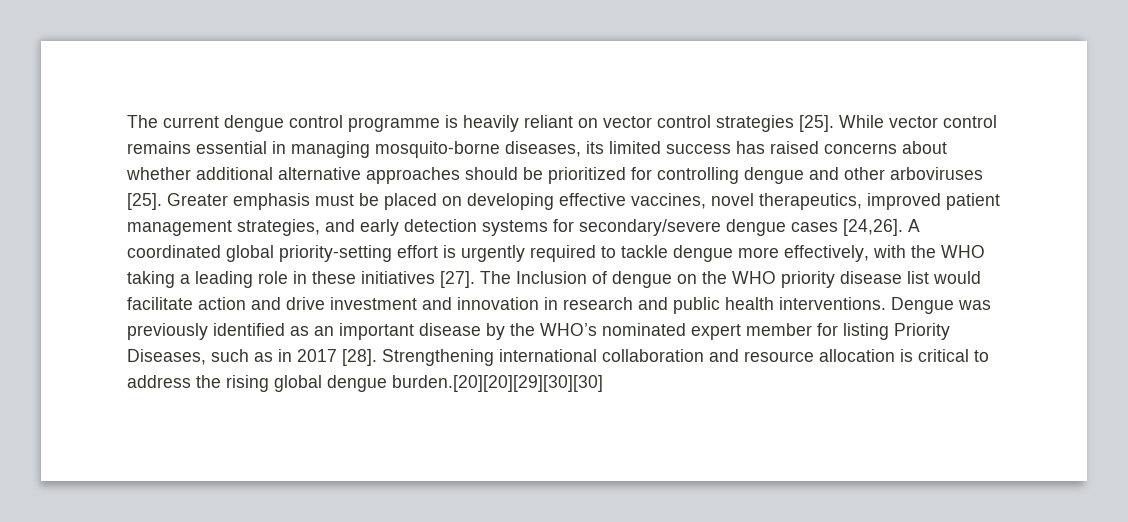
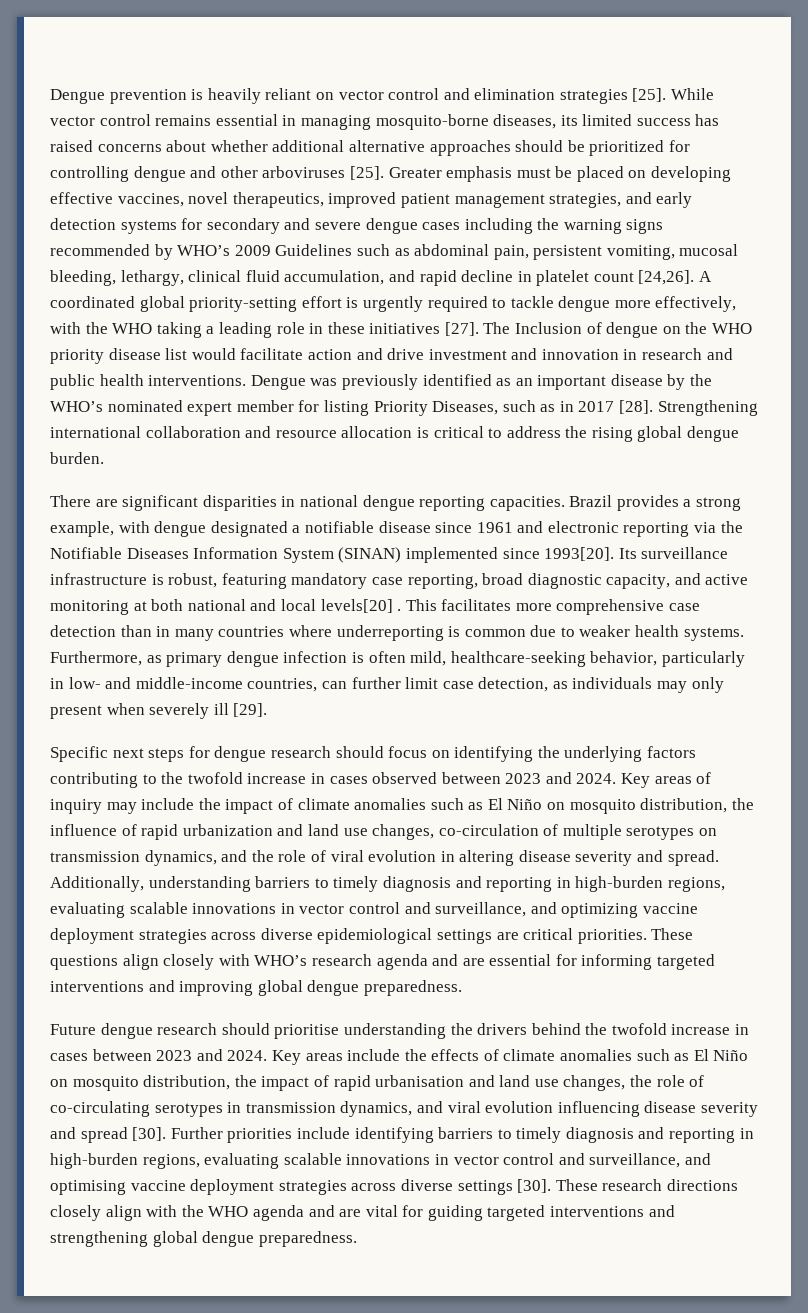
[127,115,440,132] The current dengue control programme -> [50,89,187,104] Dengue prevention
(711, 121) none -> [443,88,556,100] and elimination
[579,219,838,236] secondary/severe dengue cases -> [206,218,664,234] [50,244,739,260] [50,270,634,286] secondary and severe dengue cases including the warning signs recommended by WHO’s 2009 Guidelines such as abdominal pain, persistent vomiting, mucosal bleeding, lethargy, clinical fluid accumulation, and rapid decline in platelet count
[392,375,603,392] burden.[20][20][29][30][30] -> [50,452,104,464] [50,495,742,511] [50,521,743,537] [50,547,729,563] [50,573,749,589] [50,599,701,615] [50,625,744,641] [50,651,745,667] [50,677,724,693] [50,703,268,719] [50,746,697,762] [50,772,712,788] [50,798,754,814] [50,824,718,840] [50,850,719,866] [50,876,725,892] [50,902,698,918] [50,928,694,944] [50,954,716,970] [50,980,462,996] [50,1023,750,1039] [50,1049,749,1065] [50,1075,705,1091] [50,1101,758,1117] [50,1127,754,1143] [50,1153,711,1169] [50,1179,738,1195] [50,1205,675,1221] [50,1231,357,1247] burden. // There are significant disparities in national dengue reporting capacities. Brazil provides a strong example, with dengue designated a notifiable disease since 1961 and electronic reporting via the Notifiable Diseases Information System (SINAN) implemented since 1993[20]. Its surveillance infrastructure is robust, featuring mandatory case reporting, broad diagnostic capacity, and active monitoring at both national and local levels[20] . This facilitates more comprehensive case detection than in many countries where underreporting is common due to weaker health systems. Furthermore, as primary dengue infection is often mild, healthcare-seeking behavior, particularly in low- and middle-income countries, can further limit case detection, as individuals may only present when severely ill [29]. // Specific next steps for dengue research should focus on identifying the underlying factors contributing to the twofold increase in cases observed between 2023 and 2024. Key areas of inquiry may include the impact of climate anomalies such as El Niño on mosquito distribution, the influence of rapid urbanization and land use changes, co-circulation of multiple serotypes on transmission dynamics, and the role of viral evolution in altering disease severity and spread. Additionally, understanding barriers to timely diagnosis and reporting in high-burden regions, evaluating scalable innovations in vector control and surveillance, and optimizing vaccine deployment strategies across diverse epidemiological settings are critical priorities. These questions align closely with WHO’s research agenda and are essential for informing targeted interventions and improving global dengue preparedness. // Future dengue research should prioritise understanding the drivers behind the twofold increase in cases between 2023 and 2024. Key areas include the effects of climate anomalies such as El Niño on mosquito distribution, the impact of rapid urbanisation and land use changes, the role of co-circulating serotypes in transmission dynamics, and viral evolution influencing disease severity and spread [30]. Further priorities include identifying barriers to timely diagnosis and reporting in high-burden regions, evaluating scalable innovations in vector control and surveillance, and optimising vaccine deployment strategies across diverse settings [30]. These research directions closely align with the WHO agenda and are vital for guiding targeted interventions and strengthening global dengue preparedness.

